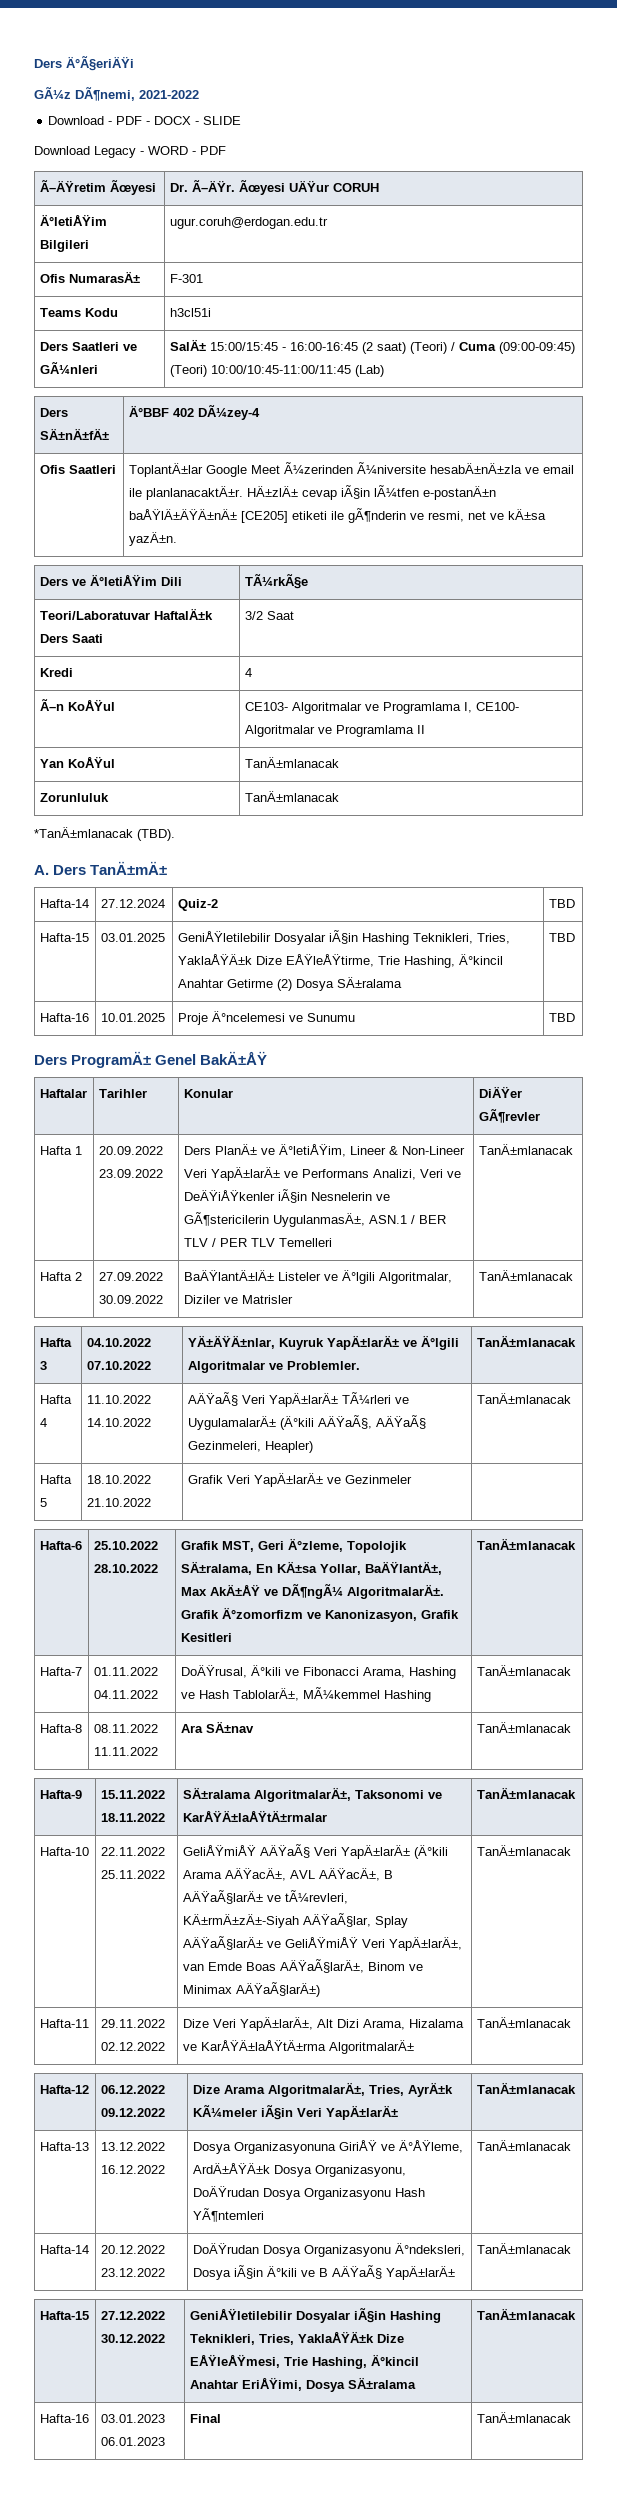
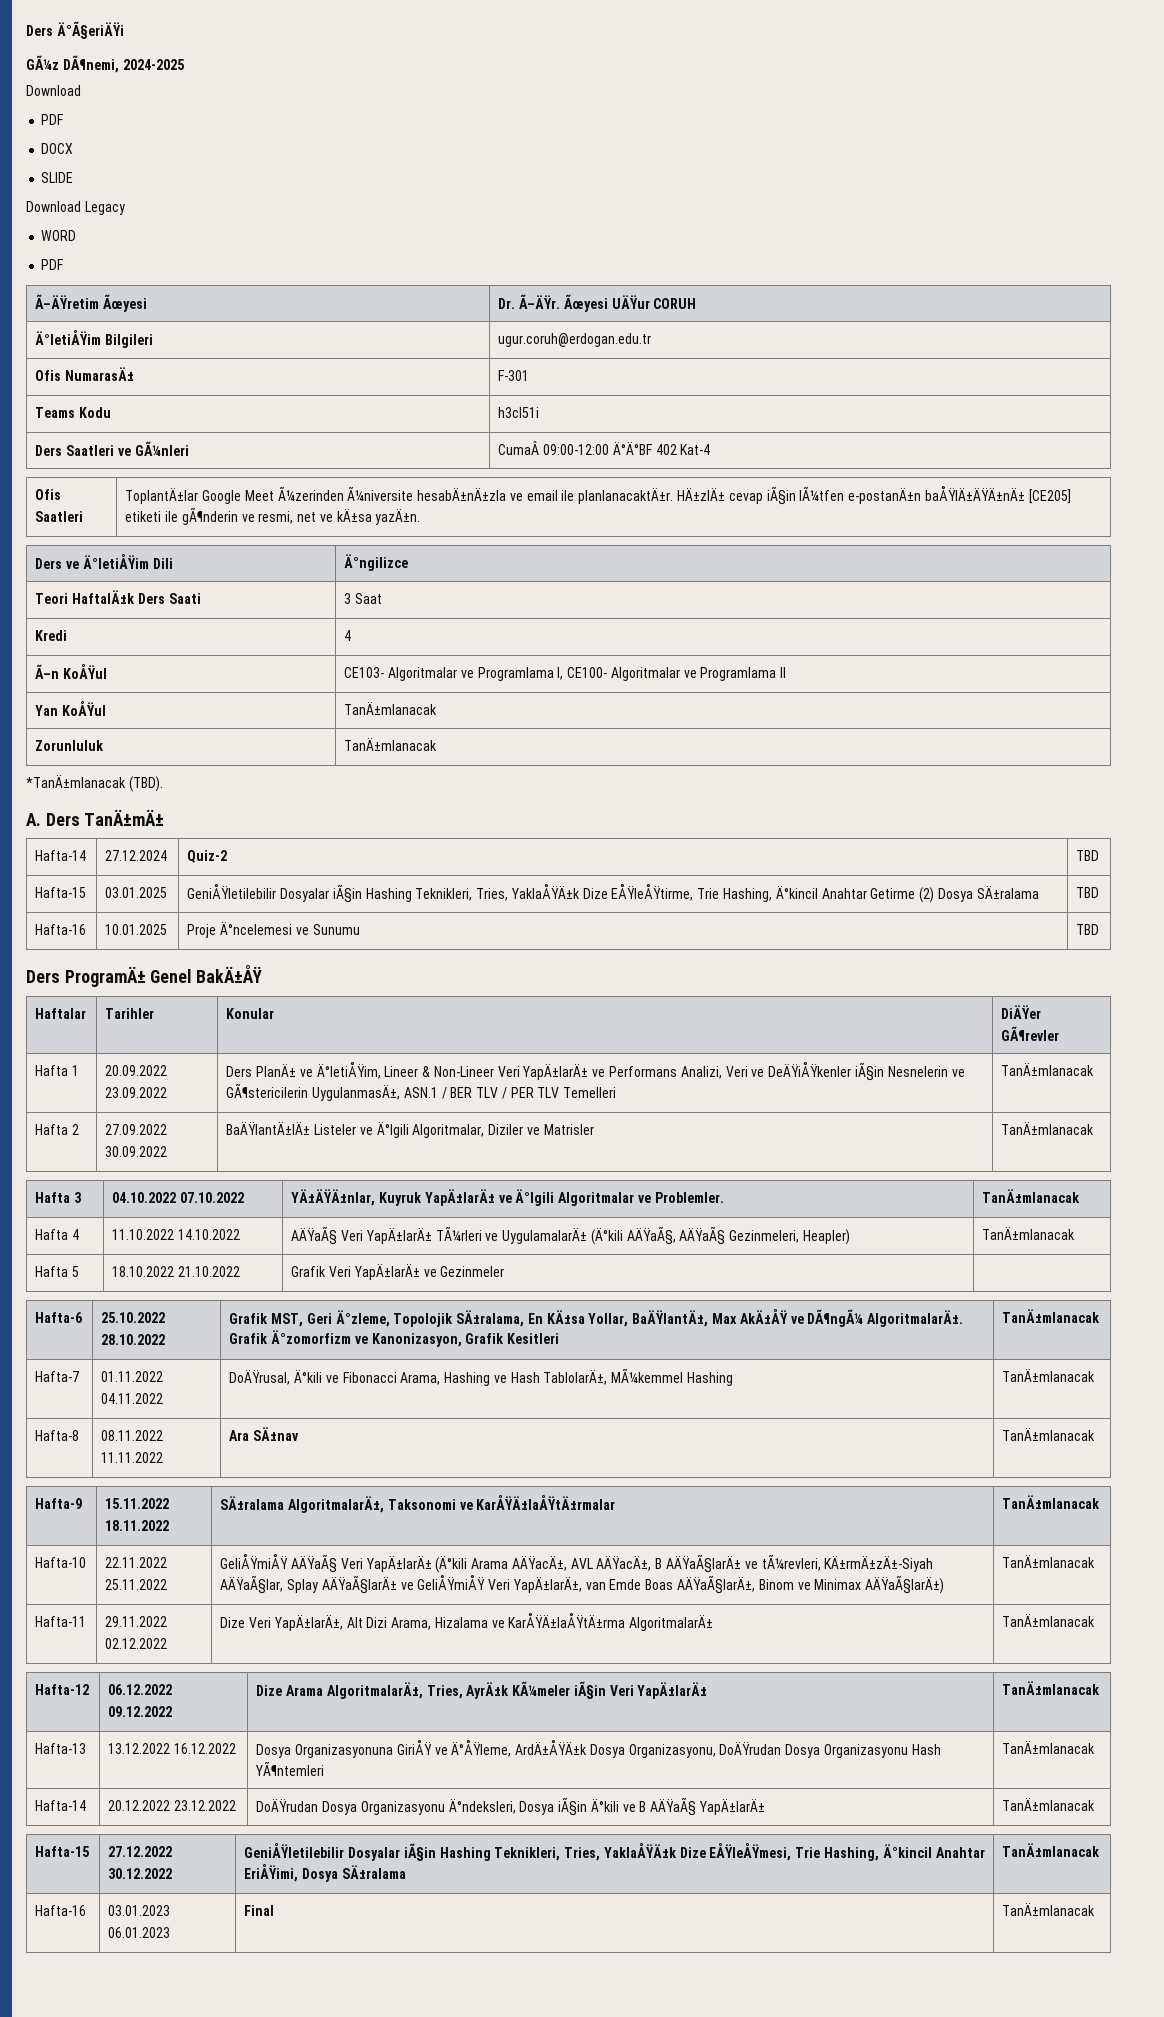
[139,90,199,99] [48,116,151,125] 2021-2022 // Download - PDF - -> [122,59,184,70] [26,85,81,96] [41,114,64,125] 2024-2025 // Download // PDF //
[195,121,200,125] - -> (74, 148) //
[140,151,144,155] - -> (125, 208) //
[192,151,196,155] - -> (77, 235) //
[169,339,575,354] [169,365,384,377] [39,408,68,417] [39,428,109,440] [128,405,260,420] SalÄ± 15:00/15:45 - 16:00-16:45 (2 saat) (Teori) / Cuma (09:00-09:45) (Teori) 10:00/10:45-11:00/11:45 (Lab) // Ders SÄ±nÄ±fÄ± | Ä°BBF 402 DÃ¼zey-4 -> [498,441,711,455] CumaÂ 09:00-12:00 Ä°Ä°BF 402 Kat-4
[244,574,308,589] [39,611,150,620] TÃ¼rkÃ§e // Teori/Laboratuvar -> [344,554,409,571] [35,593,69,604] Ä°ngilizce // Teori
[244,611,263,620] 3/2 -> [344,593,352,604] 3

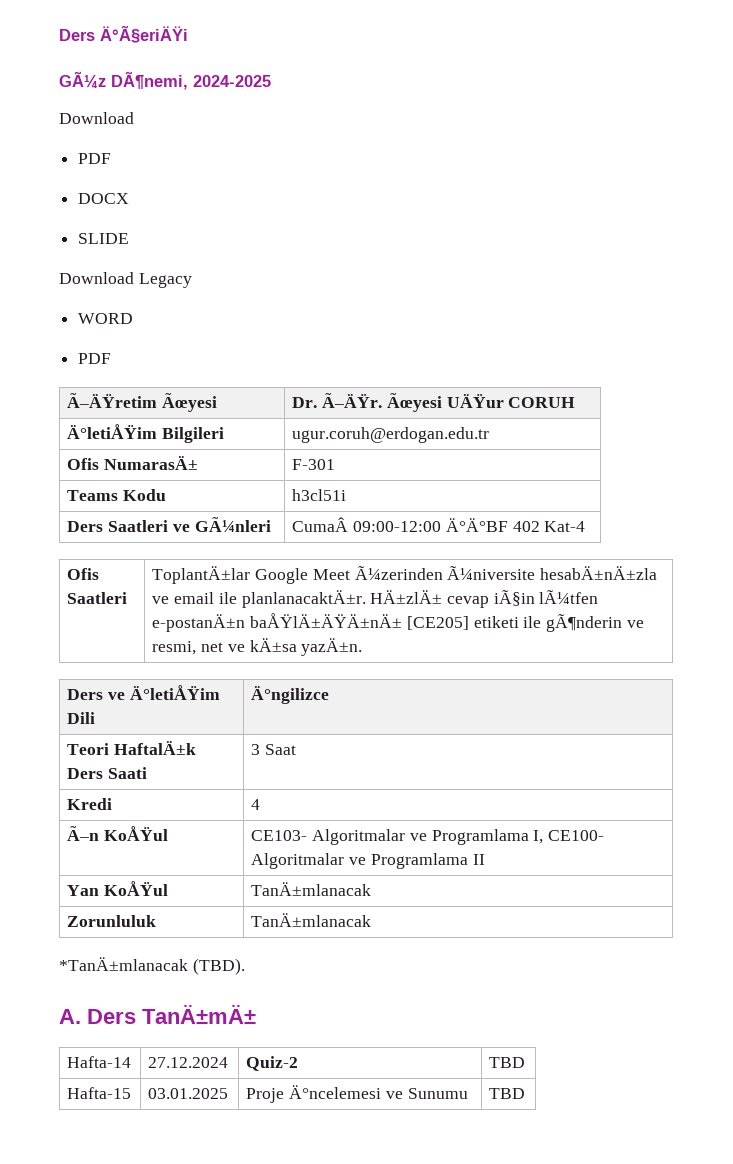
[187,884,1039,903] [1076,887,1100,898] [35,924,87,935] [105,924,168,935] | GeniÅŸletilebilir Dosyalar iÃ§in Hashing Teknikleri, Tries, YaklaÅŸÄ±k Dize EÅŸleÅŸtirme, Trie Hashing, Ä°kincil Anahtar Getirme (2) Dosya SÄ±ralama | TBD // Hafta-16 | 10.01.2025 -> (229, 1093) none
[26,965,263,987] [35,1008,87,1019] [105,1008,155,1019] [226,1008,275,1019] [1001,1005,1042,1019] [1001,1026,1060,1041] [35,1065,80,1076] [105,1065,168,1076] [105,1087,168,1098] [226,1062,965,1081] [226,1083,617,1101] [1001,1062,1095,1076] [35,1124,80,1135] [105,1124,168,1135] [105,1146,168,1157] [226,1121,594,1138] [1001,1121,1095,1135] [35,1192,82,1203] [112,1192,245,1203] [291,1189,724,1206] [982,1189,1081,1203] [35,1229,80,1240] [112,1229,241,1240] [291,1226,851,1245] [982,1226,1076,1240] [35,1266,80,1277] [112,1266,241,1277] [291,1263,505,1280] [35,1312,83,1323] [101,1312,166,1323] [101,1334,166,1345] [229,1309,964,1327] [229,1330,560,1347] [1002,1309,1101,1323] [35,1371,80,1382] [101,1371,164,1382] [101,1393,164,1404] [229,1368,734,1386] [1002,1368,1096,1382] [35,1430,80,1441] [101,1430,164,1441] [101,1452,164,1463] [229,1427,300,1441] [1002,1427,1096,1441] [35,1498,83,1509] [105,1498,170,1509] [105,1520,170,1531] [220,1495,616,1513] [1002,1495,1101,1509] [35,1557,87,1568] [105,1557,168,1568] [105,1579,168,1590] [220,1554,934,1573] [220,1575,945,1594] [1002,1554,1096,1568] [35,1616,87,1627] [105,1616,168,1627] [105,1638,168,1649] [220,1613,714,1631] [1002,1613,1096,1627] [35,1684,90,1695] [108,1684,173,1695] [108,1706,173,1717] [256,1681,708,1699] [1002,1681,1101,1695] [35,1743,87,1754] [108,1743,237,1754] [256,1740,941,1758] [255,1761,325,1776] [1002,1740,1096,1754] [35,1800,87,1811] [108,1800,237,1811] [256,1797,766,1816] [1002,1797,1096,1811] [35,1846,90,1857] [108,1846,173,1857] [108,1868,173,1879] [244,1843,985,1861] [244,1864,406,1882] [1002,1843,1101,1857] [35,1905,87,1916] [108,1905,171,1916] [108,1927,171,1938] [244,1905,275,1916] [1002,1902,1096,1916] // Ders ProgramÄ± Genel BakÄ±ÅŸ // Haftalar | Tarihler | Konular | DiÄŸer GÃ¶revler // Hafta 1 | 20.09.2022 23.09.2022 | Ders PlanÄ± ve Ä°letiÅŸim, Lineer & Non-Lineer Veri YapÄ±larÄ± ve Performans Analizi, Veri ve DeÄŸiÅŸkenler iÃ§in Nesnelerin ve GÃ¶stericilerin UygulanmasÄ±, ASN.1 / BER TLV / PER TLV Temelleri | TanÄ±mlanacak // Hafta 2 | 27.09.2022 30.09.2022 | BaÄŸlantÄ±lÄ± Listeler ve Ä°lgili Algoritmalar, Diziler ve Matrisler | TanÄ±mlanacak // Hafta 3 | 04.10.2022 07.10.2022 | YÄ±ÄŸÄ±nlar, Kuyruk YapÄ±larÄ± ve Ä°lgili Algoritmalar ve Problemler. | TanÄ±mlanacak // Hafta 4 | 11.10.2022 14.10.2022 | AÄŸaÃ§ Veri YapÄ±larÄ± TÃ¼rleri ve UygulamalarÄ± (Ä°kili AÄŸaÃ§, AÄŸaÃ§ Gezinmeleri, Heapler) | TanÄ±mlanacak // Hafta 5 | 18.10.2022 21.10.2022 | Grafik Veri YapÄ±larÄ± ve Gezinmeler | // Hafta-6 | 25.10.2022 28.10.2022 | Grafik MST, Geri Ä°zleme, Topolojik SÄ±ralama, En KÄ±sa Yollar, BaÄŸlantÄ±, Max AkÄ±ÅŸ ve DÃ¶ngÃ¼ AlgoritmalarÄ±. Grafik Ä°zomorfizm ve Kanonizasyon, Grafik Kesitleri | TanÄ±mlanacak // Hafta-7 | 01.11.2022 04.11.2022 | DoÄŸrusal, Ä°kili ve Fibonacci Arama, Hashing ve Hash TablolarÄ±, MÃ¼kemmel Hashing | TanÄ±mlanacak // Hafta-8 | 08.11.2022 11.11.2022 | Ara SÄ±nav | TanÄ±mlanacak // Hafta-9 | 15.11.2022 18.11.2022 | SÄ±ralama AlgoritmalarÄ±, Taksonomi ve KarÅŸÄ±laÅŸtÄ±rmalar | TanÄ±mlanacak // Hafta-10 | 22.11.2022 25.11.2022 | GeliÅŸmiÅŸ AÄŸaÃ§ Veri YapÄ±larÄ± (Ä°kili Arama AÄŸacÄ±, AVL AÄŸacÄ±, B AÄŸaÃ§larÄ± ve tÃ¼revleri, KÄ±rmÄ±zÄ±-Siyah AÄŸaÃ§lar, Splay AÄŸaÃ§larÄ± ve GeliÅŸmiÅŸ Veri YapÄ±larÄ±, van Emde Boas AÄŸaÃ§larÄ±, Binom ve Minimax AÄŸaÃ§larÄ±) | TanÄ±mlanacak // Hafta-11 | 29.11.2022 02.12.2022 | Dize Veri YapÄ±larÄ±, Alt Dizi Arama, Hizalama ve KarÅŸÄ±laÅŸtÄ±rma AlgoritmalarÄ± | TanÄ±mlanacak // Hafta-12 | 06.12.2022 09.12.2022 | Dize Arama AlgoritmalarÄ±, Tries, AyrÄ±k KÃ¼meler iÃ§in Veri YapÄ±larÄ± | TanÄ±mlanacak // Hafta-13 | 13.12.2022 16.12.2022 | Dosya Organizasyonuna GiriÅŸ ve Ä°ÅŸleme, ArdÄ±ÅŸÄ±k Dosya Organizasyonu, DoÄŸrudan Dosya Organizasyonu Hash YÃ¶ntemleri | TanÄ±mlanacak // Hafta-14 | 20.12.2022 23.12.2022 | DoÄŸrudan Dosya Organizasyonu Ä°ndeksleri, Dosya iÃ§in Ä°kili ve B AÄŸaÃ§ YapÄ±larÄ± | TanÄ±mlanacak // Hafta-15 | 27.12.2022 30.12.2022 | GeniÅŸletilebilir Dosyalar iÃ§in Hashing Teknikleri, Tries, YaklaÅŸÄ±k Dize EÅŸleÅŸmesi, Trie Hashing, Ä°kincil Anahtar EriÅŸimi, Dosya SÄ±ralama | TanÄ±mlanacak // Hafta-16 | 03.01.2023 06.01.2023 | Final | TanÄ±mlanacak -> (526, 1093) none

